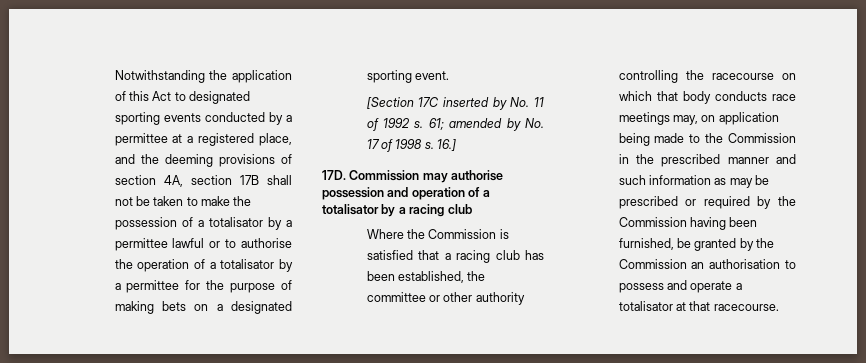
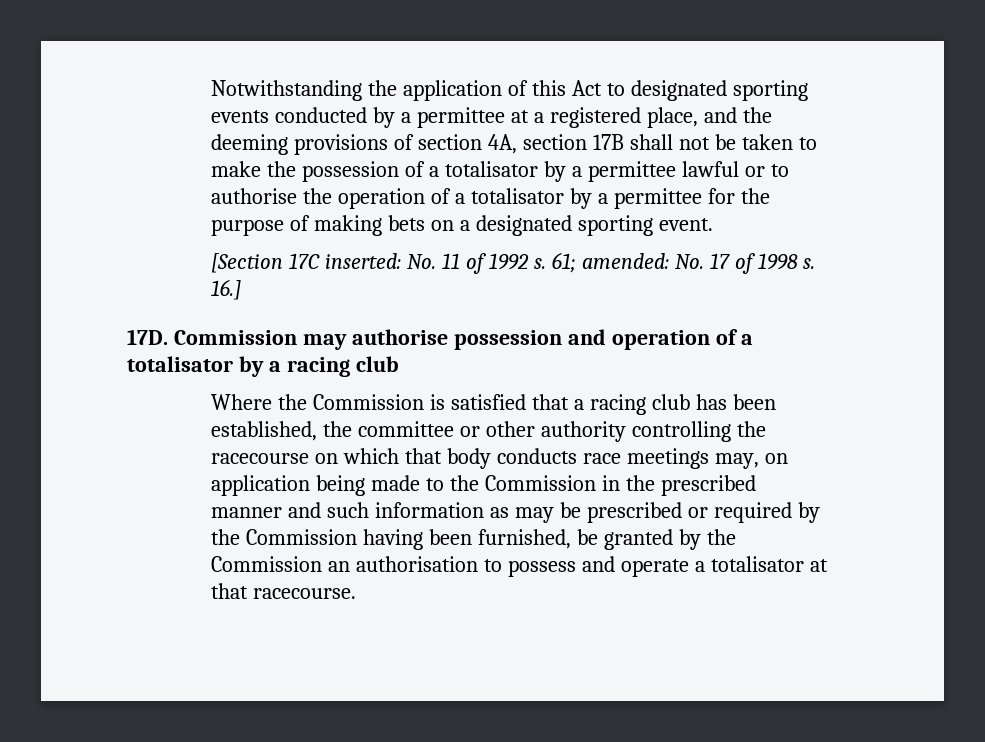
[442,97,507,110] inserted by -> [325,253,402,269] inserted:
[449,118,521,131] amended by -> [581,253,669,269] amended:

